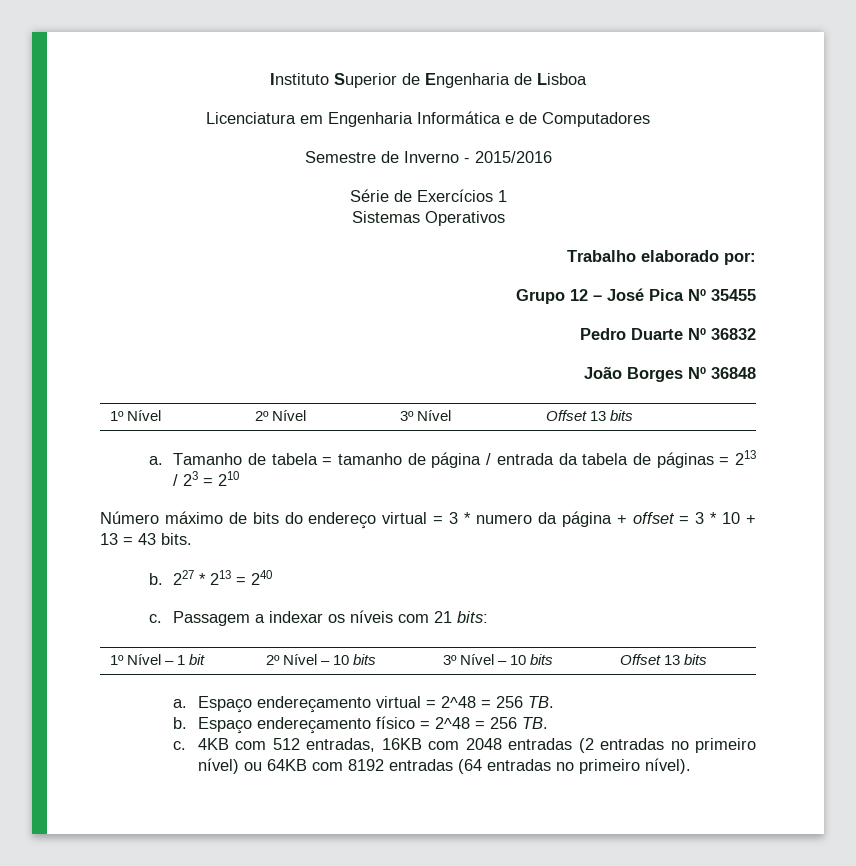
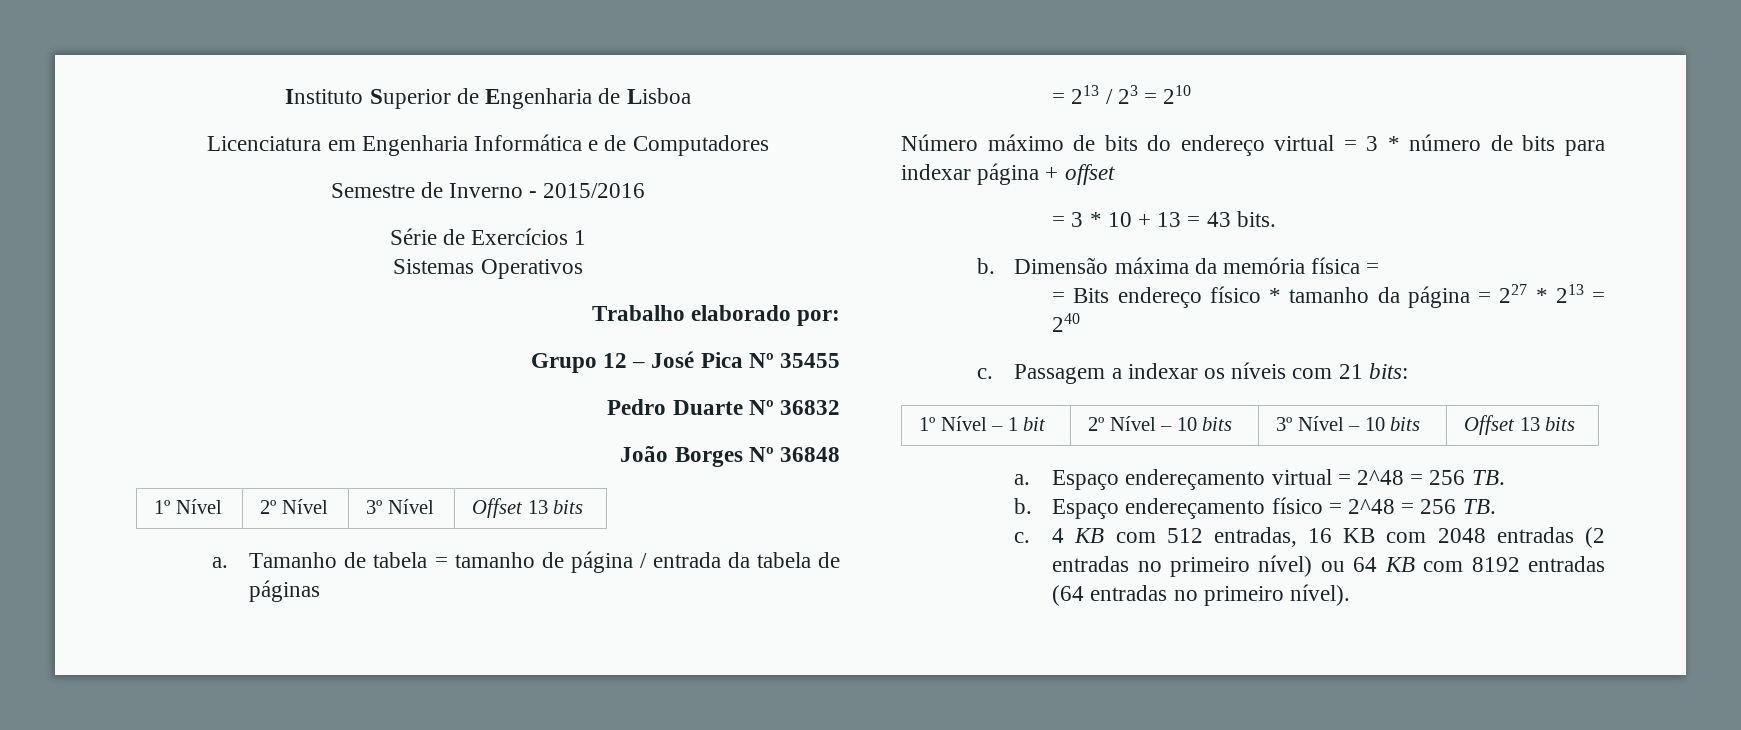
(714, 460) none -> (321, 591) //
[475,512,557,524] numero da -> [1409,134,1605,156] [901,164,971,180] número de bits para indexar
(675, 518) none -> (1115, 174) //
(163, 579) none -> [1014,257,1380,274] [1052,286,1492,308] Dimensão máxima da memória física = // = Bits endereço físico * tamanho da página =
[197,738,229,750] 4KB -> [1052,528,1105,543] 4 KB
[381,738,422,750] 16KB -> [1308,528,1376,543] 16 KB
[266,759,307,771] 64KB -> [1353,557,1415,572] 64 KB

